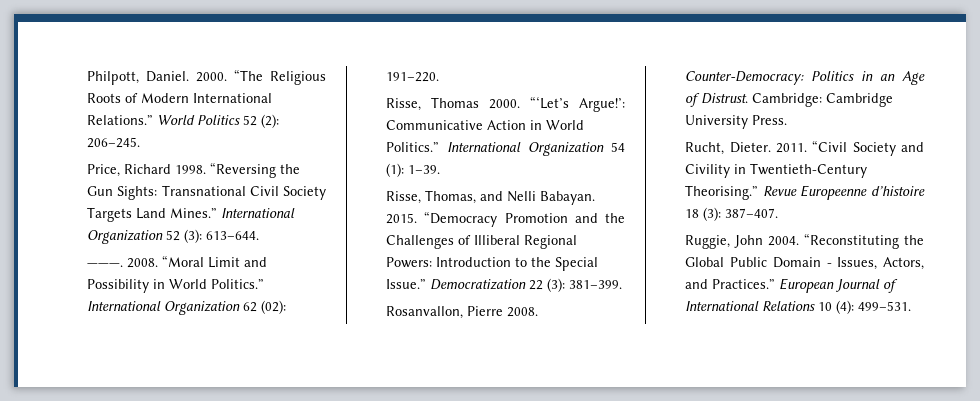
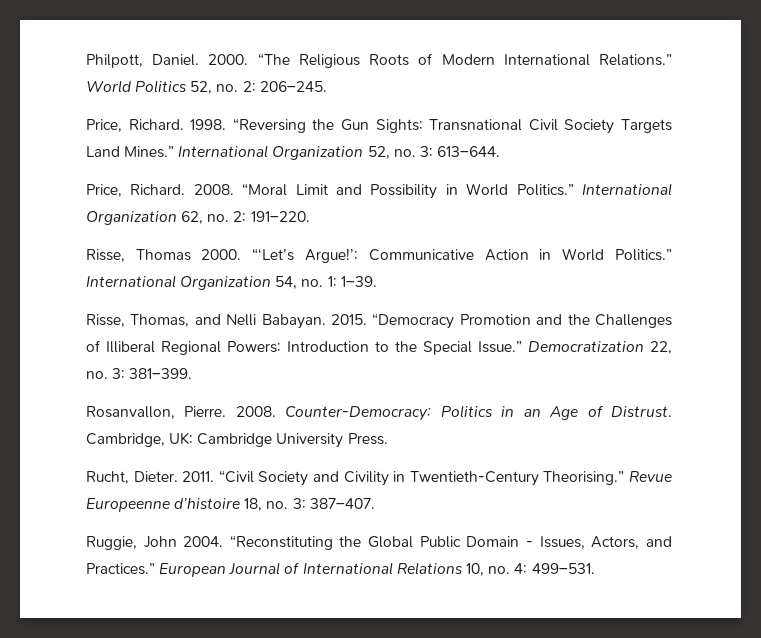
[243,114,280,128] 52 (2): -> [190,81,256,94] 52, no. 2:
[124,164,172,174] Richard -> [128,119,184,130] Richard.
[166,229,203,243] 52 (3): -> [367,146,434,159] 52, no. 3:
[87,263,124,267] ———. -> [85,184,186,197] Price, Richard.
[243,300,287,314] 62 (02): -> [181,211,247,224] 62, no. 2:
[611,142,625,152] [386,163,405,177] 54 (1): -> [275,276,337,289] 54, no. 1:
[529,278,566,292] 22 (3): -> [649,341,672,354] [85,368,126,379] 22, no. 3:
[467,306,504,316] Pierre -> [184,406,227,417] Pierre.
[752,93,823,107] Cambridge: -> [85,432,194,447] Cambridge, UK:
[685,207,722,221] 18 (3): -> [244,498,306,511] 18, no. 3:
[818,300,855,314] 10 (4): -> [466,563,528,576] 10, no. 4:

